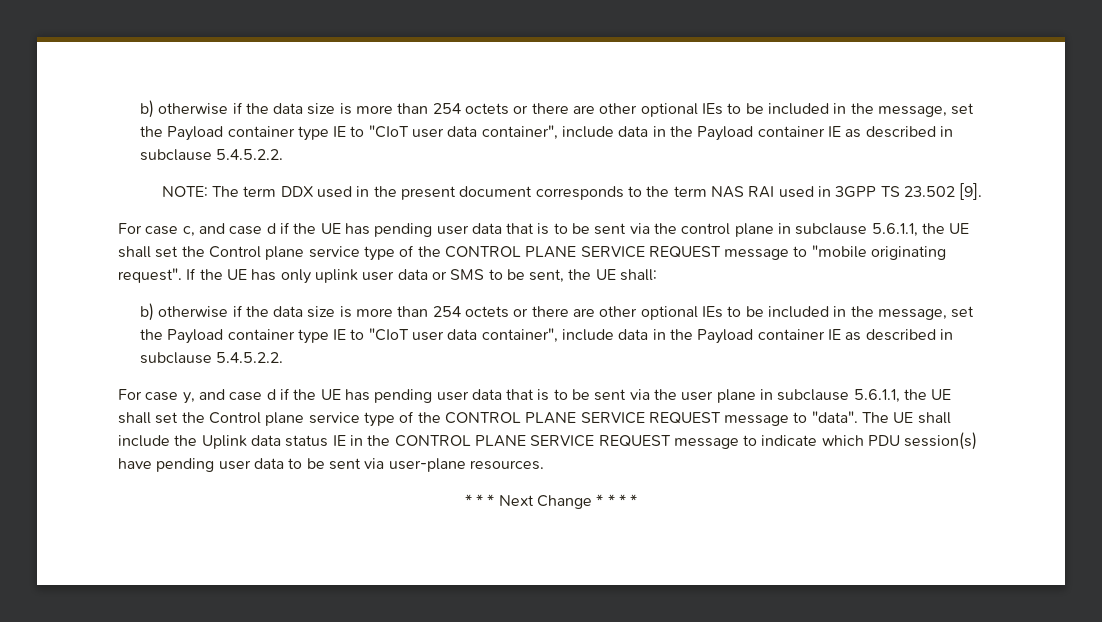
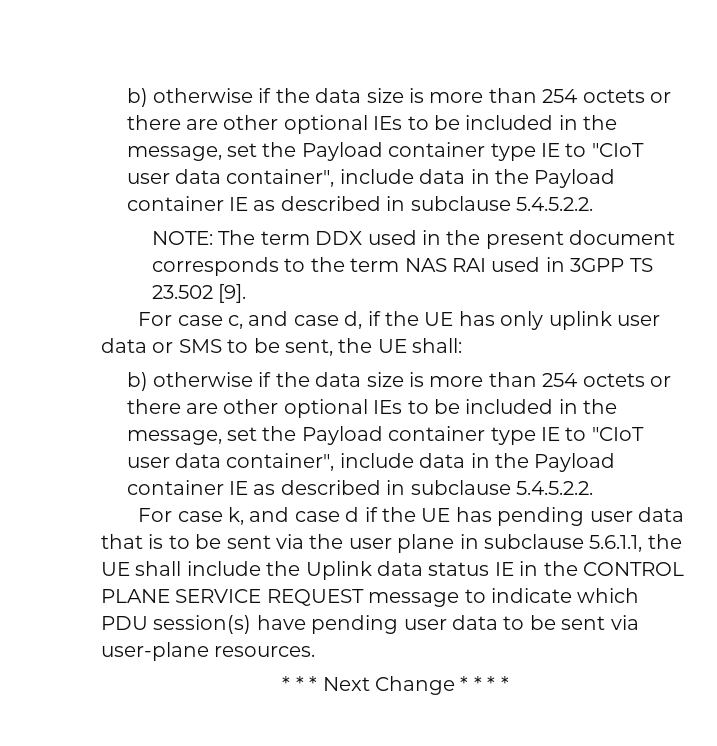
[266,222,970,237] [118,245,947,261] [118,268,277,283] d if the UE has pending user data that is to be sent via the control plane in subclause 5.6.1.1, the UE shall set the Control plane service type of the CONTROL PLANE SERVICE REQUEST message to "mobile originating request". If the UE has -> [344,311,495,329] d, if the UE has
[182,392,195,404] y, -> [227,507,244,525] k,
[155,411,951,427] set the Control plane service type of the CONTROL PLANE SERVICE REQUEST message to "data". The UE shall -> (182, 568) none

